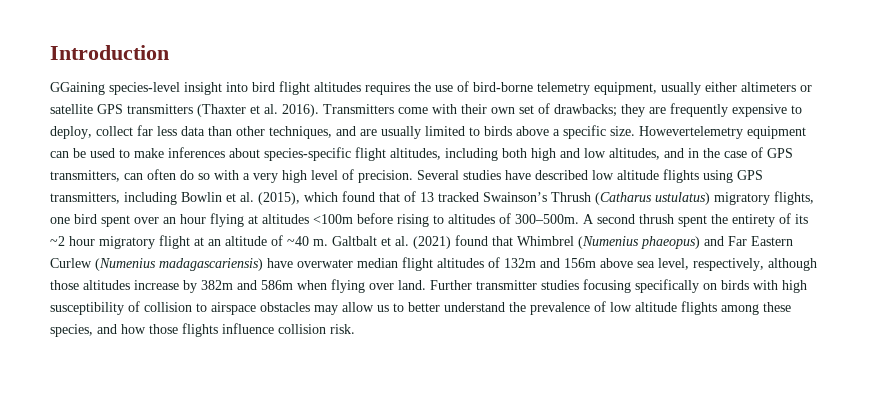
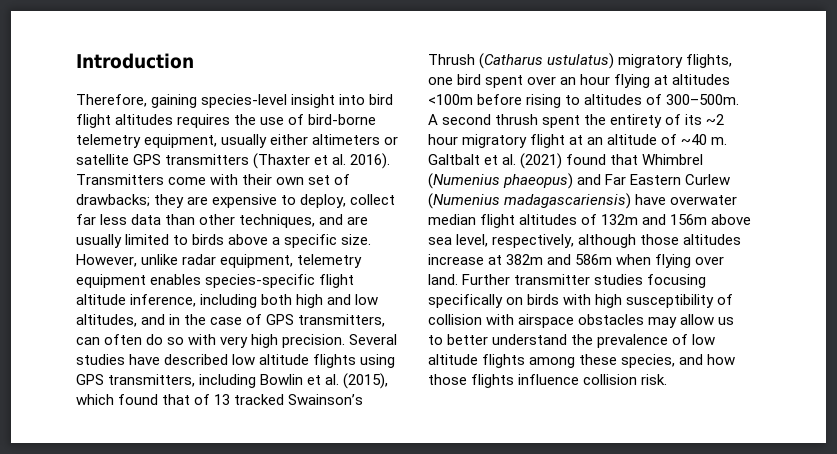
[50,82,105,95] GGaining -> [76,94,198,108] Therefore, gaining
[670,103,728,117] frequently -> (209, 200) none
[639,126,806,139] [50,147,441,161] Howevertelemetry equipment can be used to make inferences about species-specific flight altitudes, -> [76,254,363,268] [76,274,355,288] [76,294,197,307] However, unlike radar equipment, telemetry equipment enables species-specific flight altitude inference,
[243,173,250,180] a -> (217, 339) none
[311,169,354,180] level of -> (279, 341) none
[183,280,197,293] by -> [488,255,503,265] at
[196,303,207,312] to -> [486,314,515,325] with

